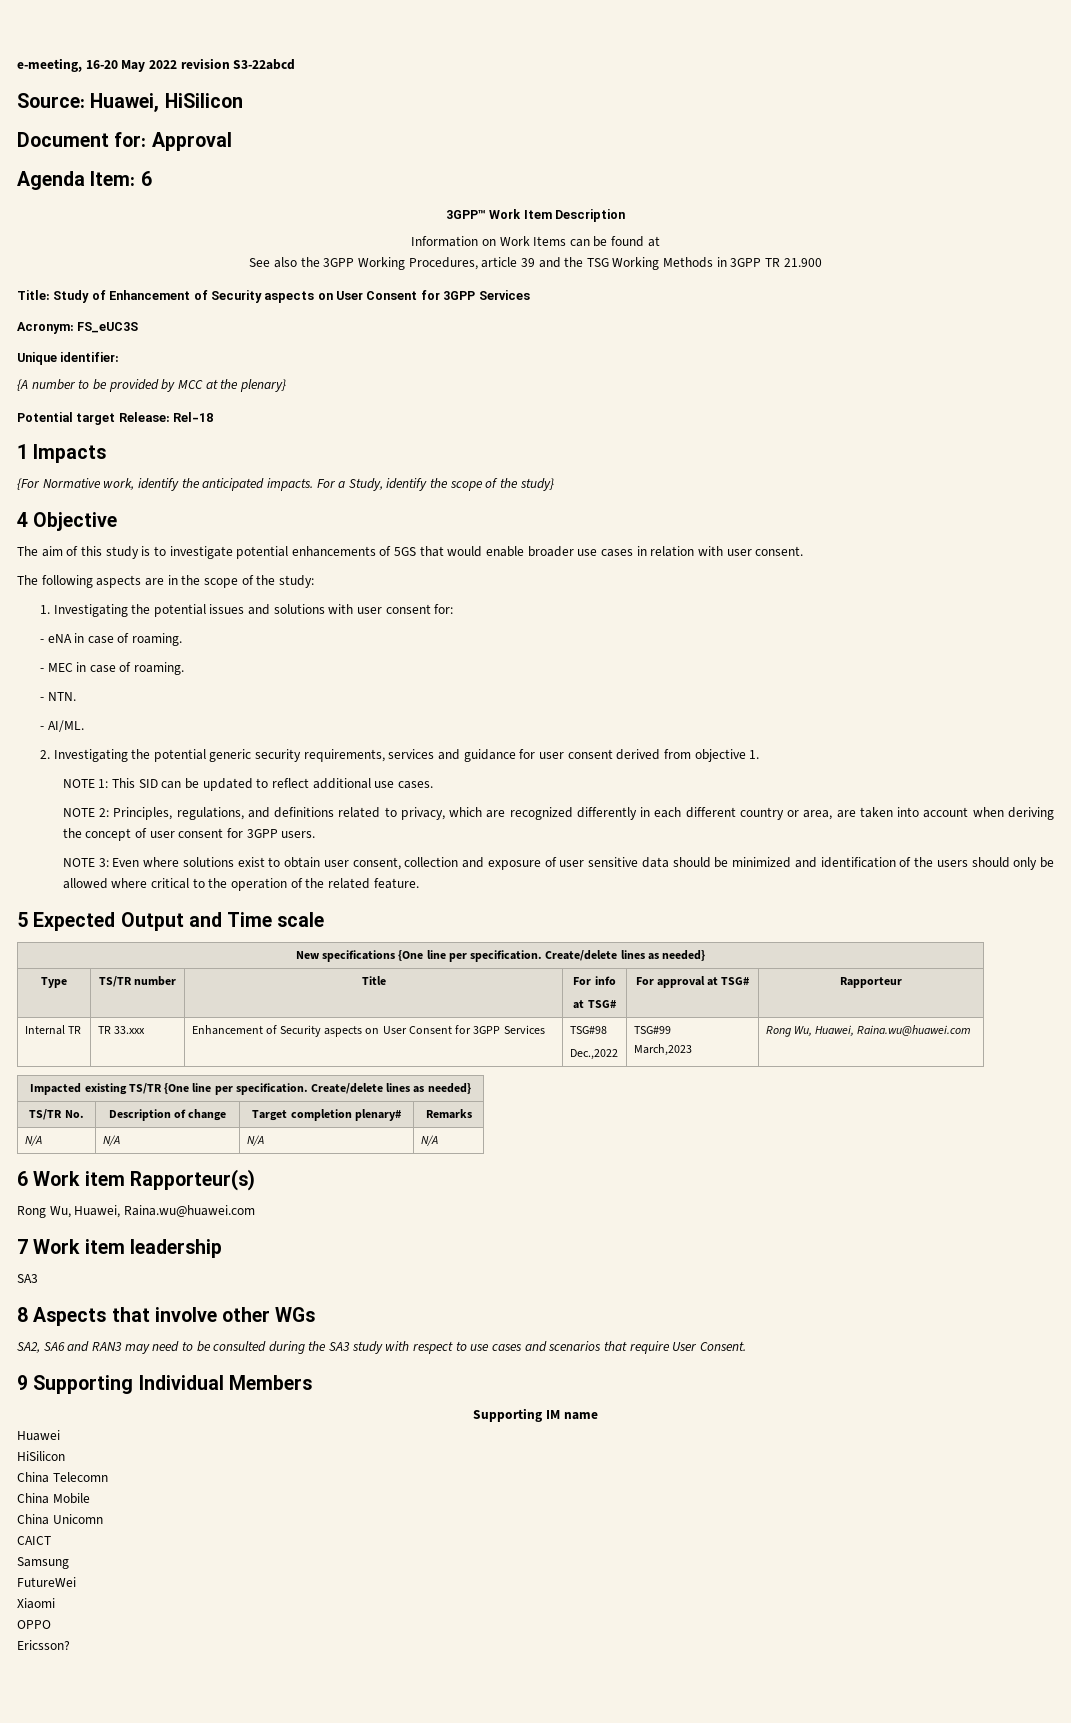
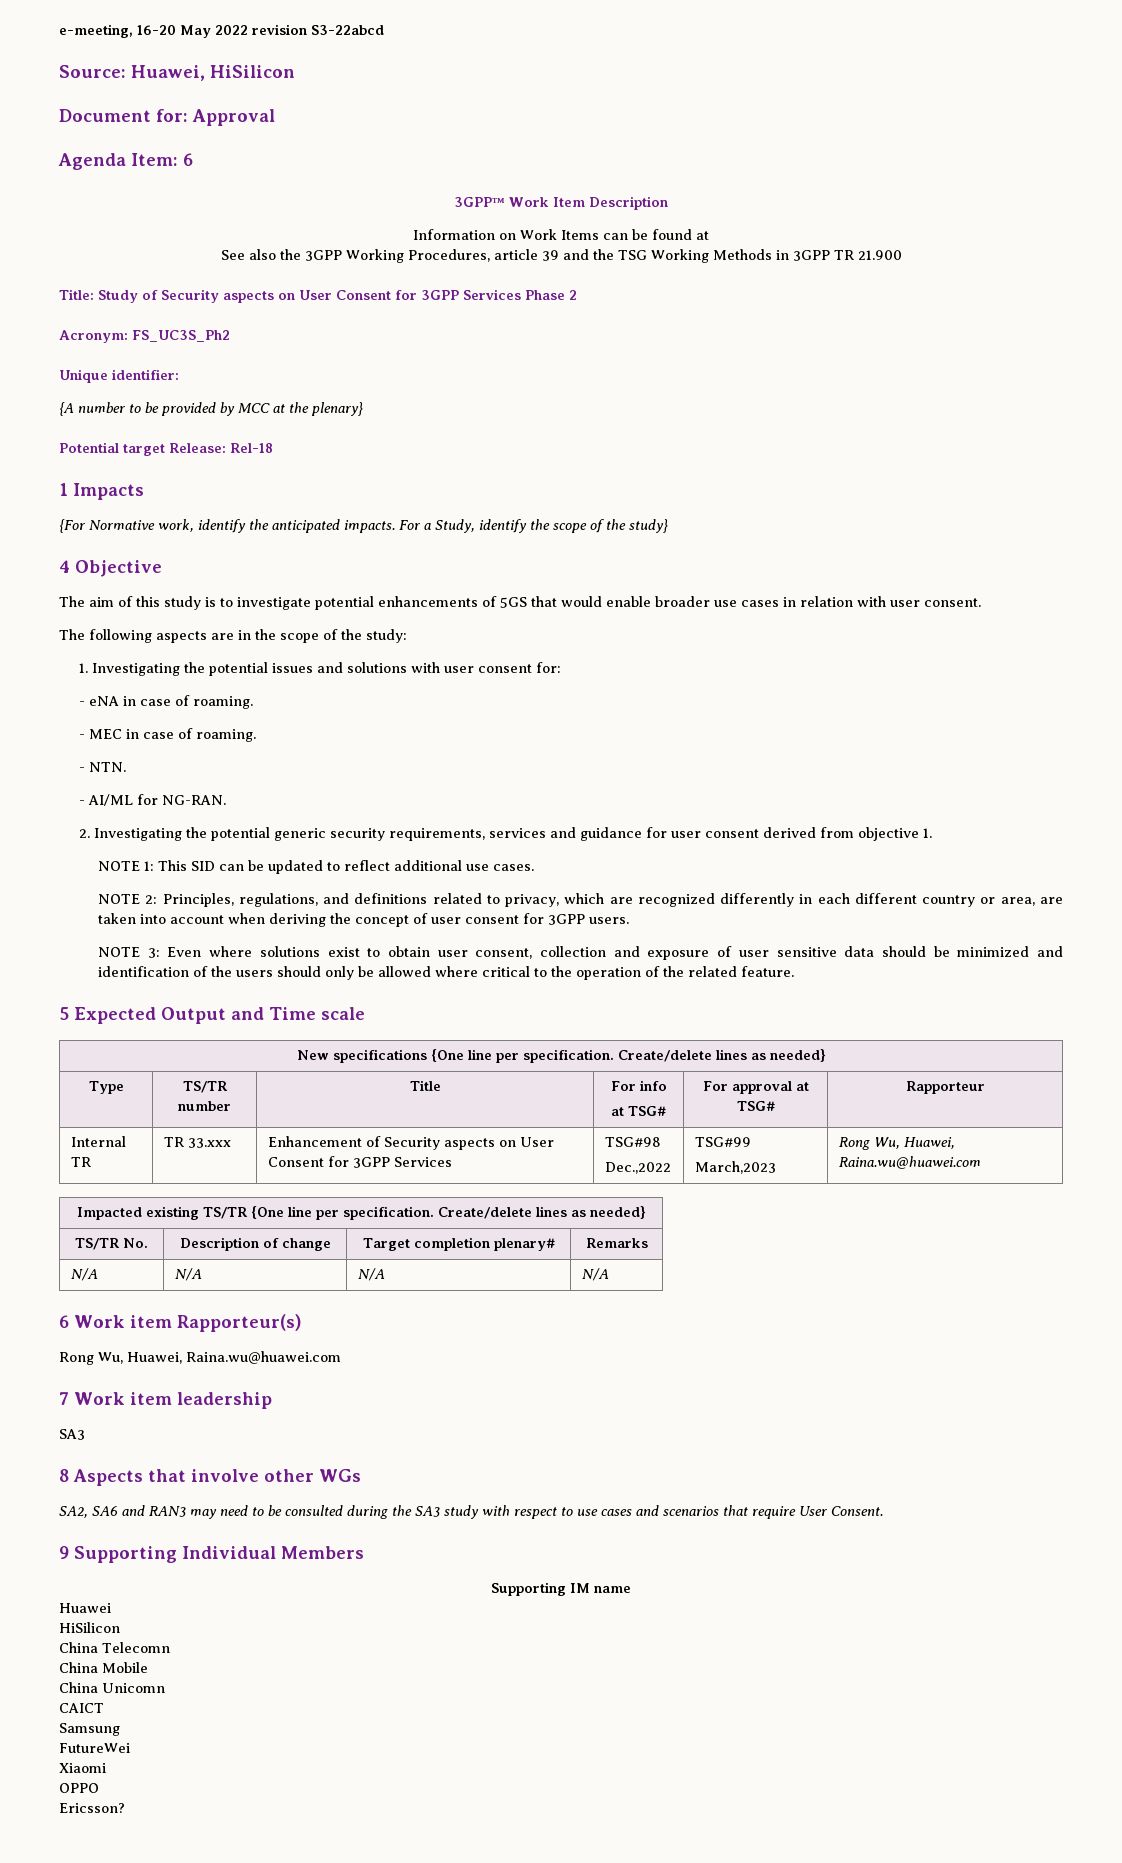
[109,290,530,303] Enhancement of Security aspects on User Consent for 3GPP Services -> [161,289,577,303] Security aspects on User Consent for 3GPP Services Phase 2
[77,322,139,333] FS_eUC3S -> [132,330,230,342] FS_UC3S_Ph2
[47,720,84,732] AI/ML. -> [87,794,226,806] AI/ML for NG-RAN.

